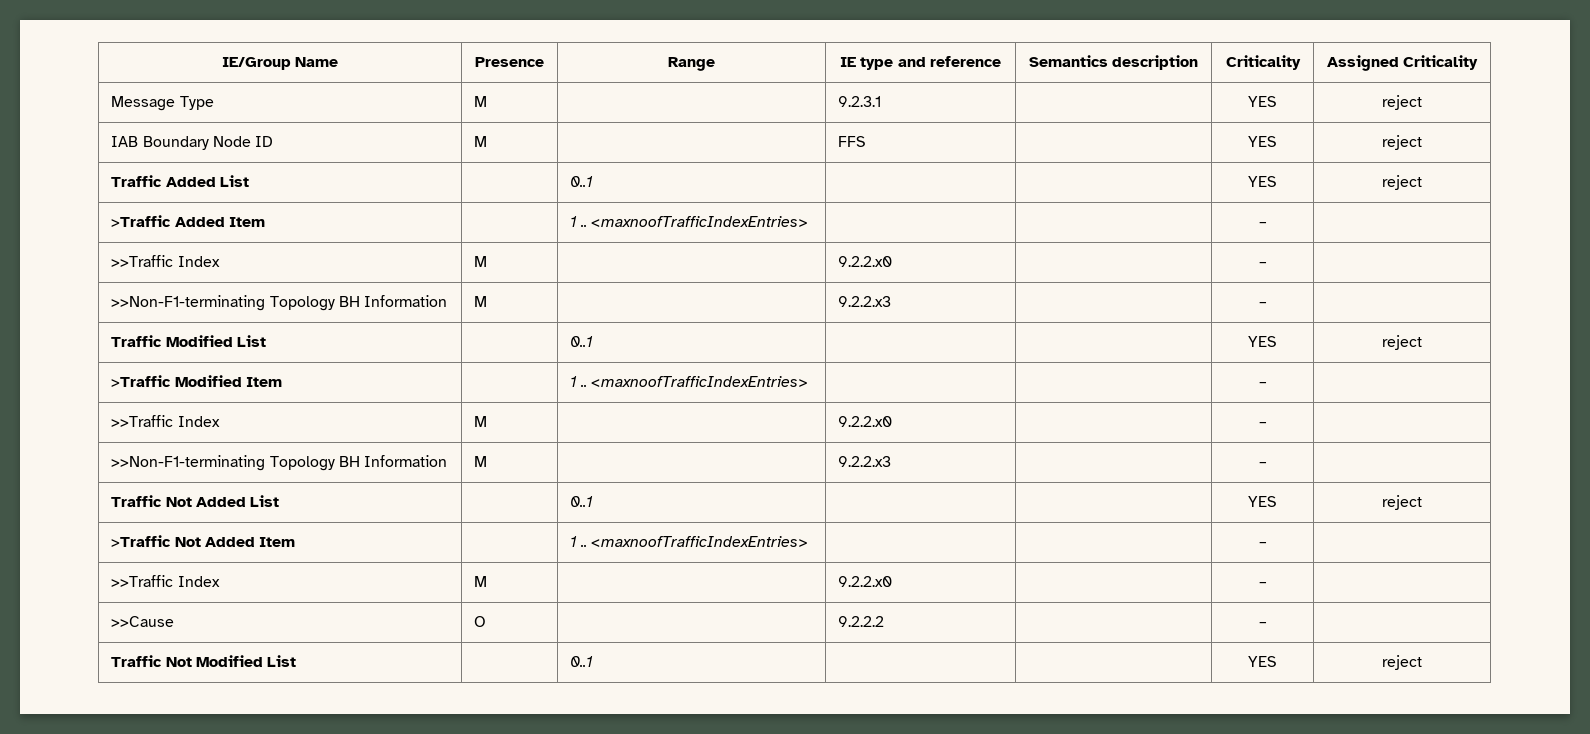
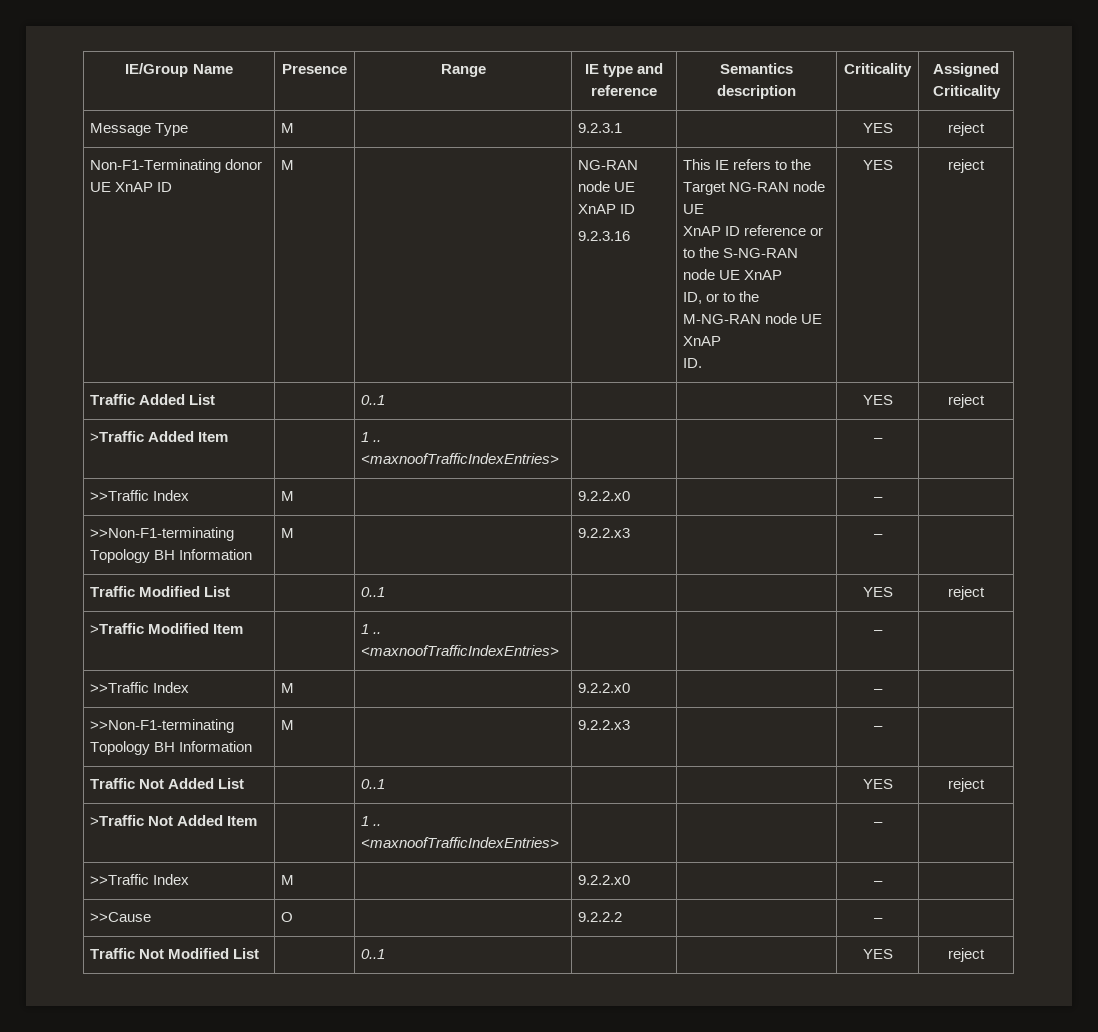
[111,136,274,150] [474,136,488,147] [838,136,867,147] IAB Boundary Node ID | M | | FFS | -> [89,159,262,173] [89,182,172,192] [280,160,294,170] [577,160,638,170] [577,181,635,192] [577,204,635,214] [577,231,630,241] [682,159,812,170] [682,181,825,195] [682,204,704,214] [682,225,823,236] [682,247,798,258] [682,269,782,280] [682,291,759,304] [682,313,822,324] [682,336,721,346] [682,358,702,368] Non-F1-Terminating donor UE XnAP ID | M | | NG-RAN node UE XnAP ID // 9.2.3.16 | This IE refers to the Target NG-RAN node UE // XnAP ID reference or to the S-NG-RAN node UE XnAP // ID, or to the M-NG-RAN node UE XnAP // ID.

